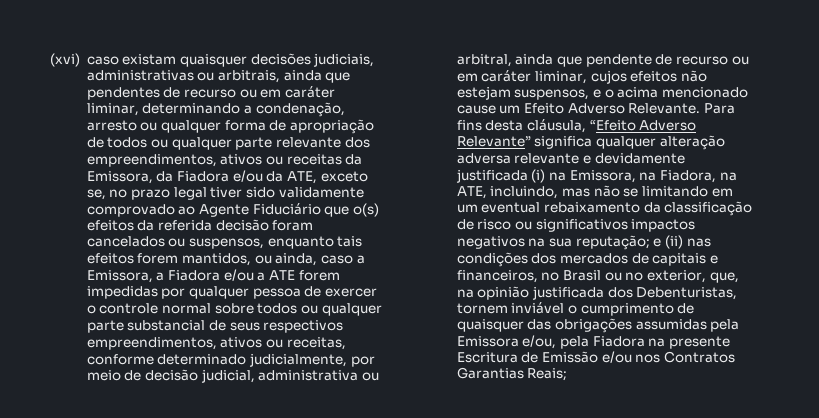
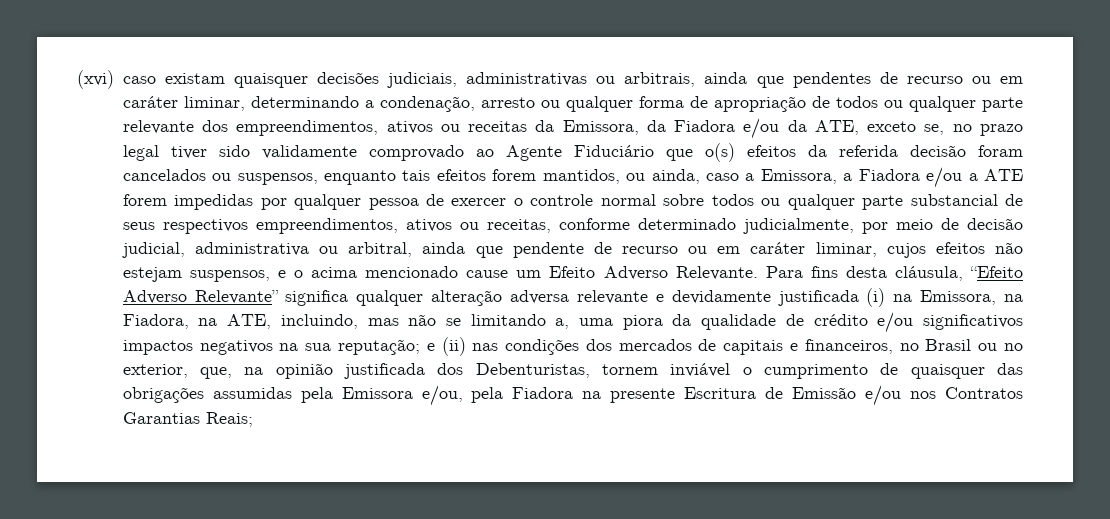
[711,188,733,197] [456,201,753,216] [456,219,533,230] em um eventual rebaixamento da classificação de risco ou -> [555,312,914,333] a, uma piora da qualidade de crédito e/ou

